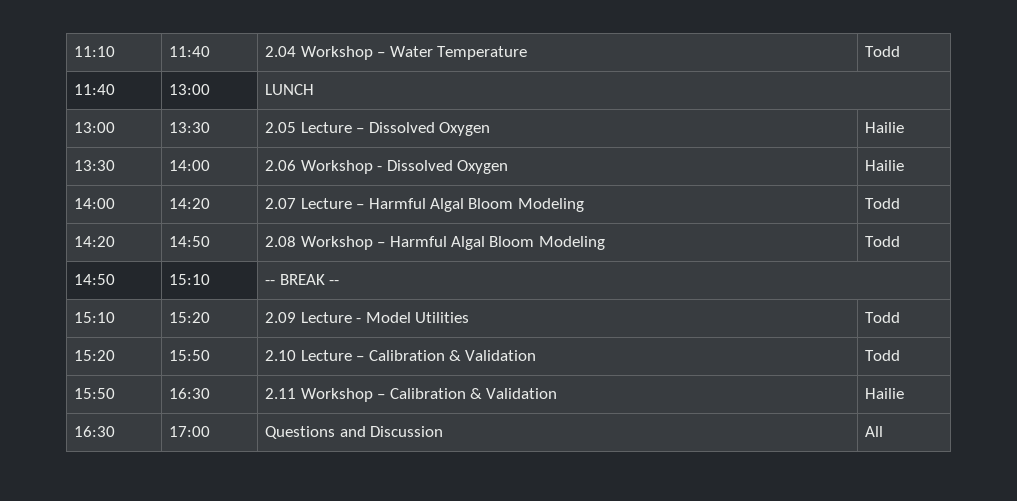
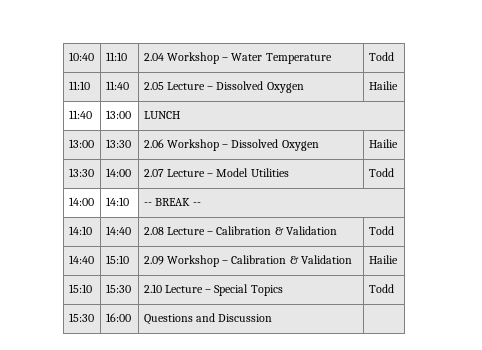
[74,46,116,57] [169,46,211,57] 11:10 | 11:40 -> [68,52,94,61] [105,52,127,61] 10:40 | 11:10
(901, 51) none -> [68,81,90,90] [105,81,129,90] [143,81,304,93] [368,81,398,90] // 11:10 | 11:40 | 2.05 Lecture – Dissolved Oxygen | Hailie
[265,122,352,133] 2.05 Lecture -> [143,139,219,151] 2.06 Workshop
[265,160,509,174] [865,160,905,171] [74,198,116,209] [169,198,211,209] [265,198,584,212] [865,198,901,209] [74,236,116,247] [169,236,211,247] [265,236,605,250] [865,236,901,247] [74,274,116,285] [169,274,211,285] [265,274,340,285] [74,312,116,323] [169,312,211,323] [265,312,470,323] [865,312,901,323] [74,350,116,361] [169,350,211,361] [265,350,297,361] 2.06 Workshop - Dissolved Oxygen | Hailie // 14:00 | 14:20 | 2.07 Lecture – Harmful Algal Bloom Modeling | Todd // 14:20 | 14:50 | 2.08 Workshop – Harmful Algal Bloom Modeling | Todd // 14:50 | 15:10 | -- BREAK -- // 15:10 | 15:20 | 2.09 Lecture - Model Utilities | Todd // 15:20 | 15:50 | 2.10 -> [143,168,289,177] [368,168,394,177] [68,197,94,206] [105,197,129,206] [143,198,202,206] [68,226,92,235] [105,226,131,235] [143,227,164,235] 2.07 Lecture – Model Utilities | Todd // 14:00 | 14:10 | -- BREAK -- // 14:10 | 14:40 | 2.08
[74,388,116,399] [169,388,211,399] [265,388,297,399] 15:50 | 16:30 | 2.11 -> [68,255,94,264] [105,255,129,264] [143,256,164,265] 14:40 | 15:10 | 2.09
[74,426,116,437] [169,426,211,437] 16:30 | 17:00 -> [68,284,92,293] [105,284,131,293] [143,284,283,296] [368,284,394,293] [68,313,94,322] [105,313,131,322] 15:10 | 15:30 | 2.10 Lecture – Special Topics | Todd // 15:30 | 16:00
[865,426,884,437] All -> (273, 318) none

